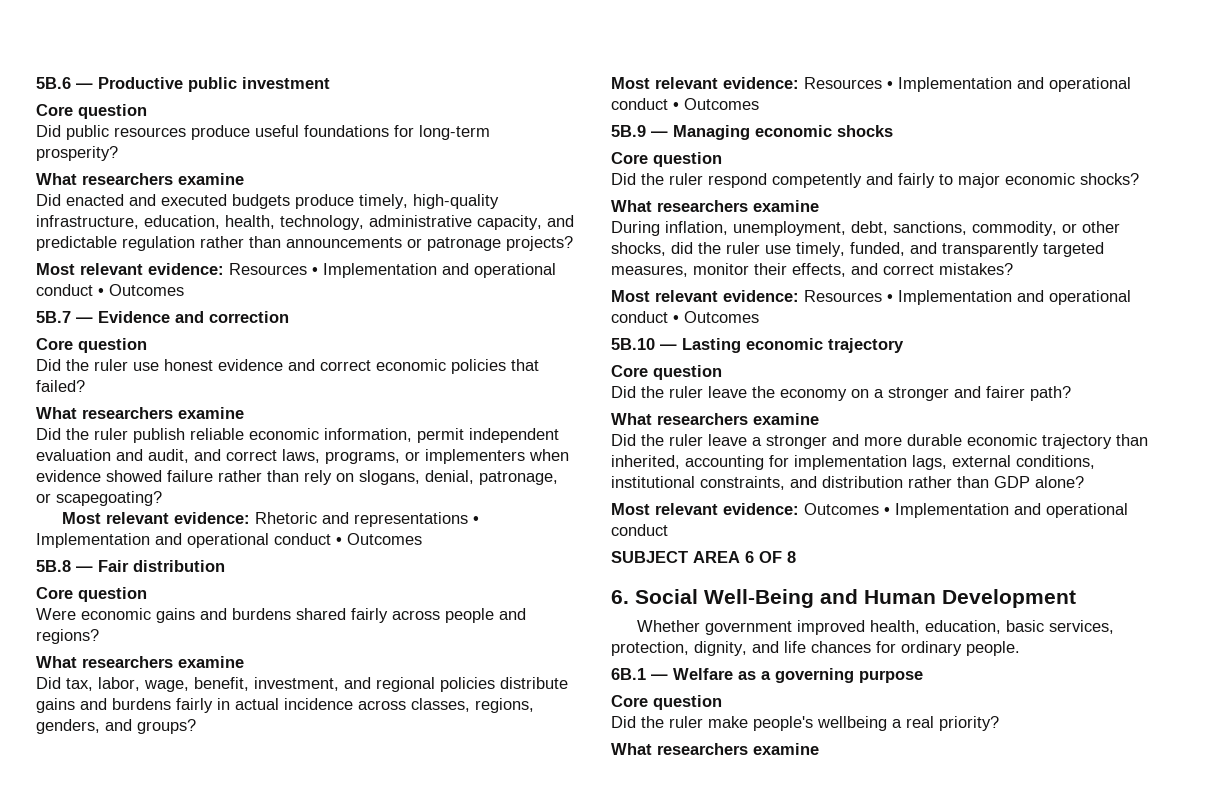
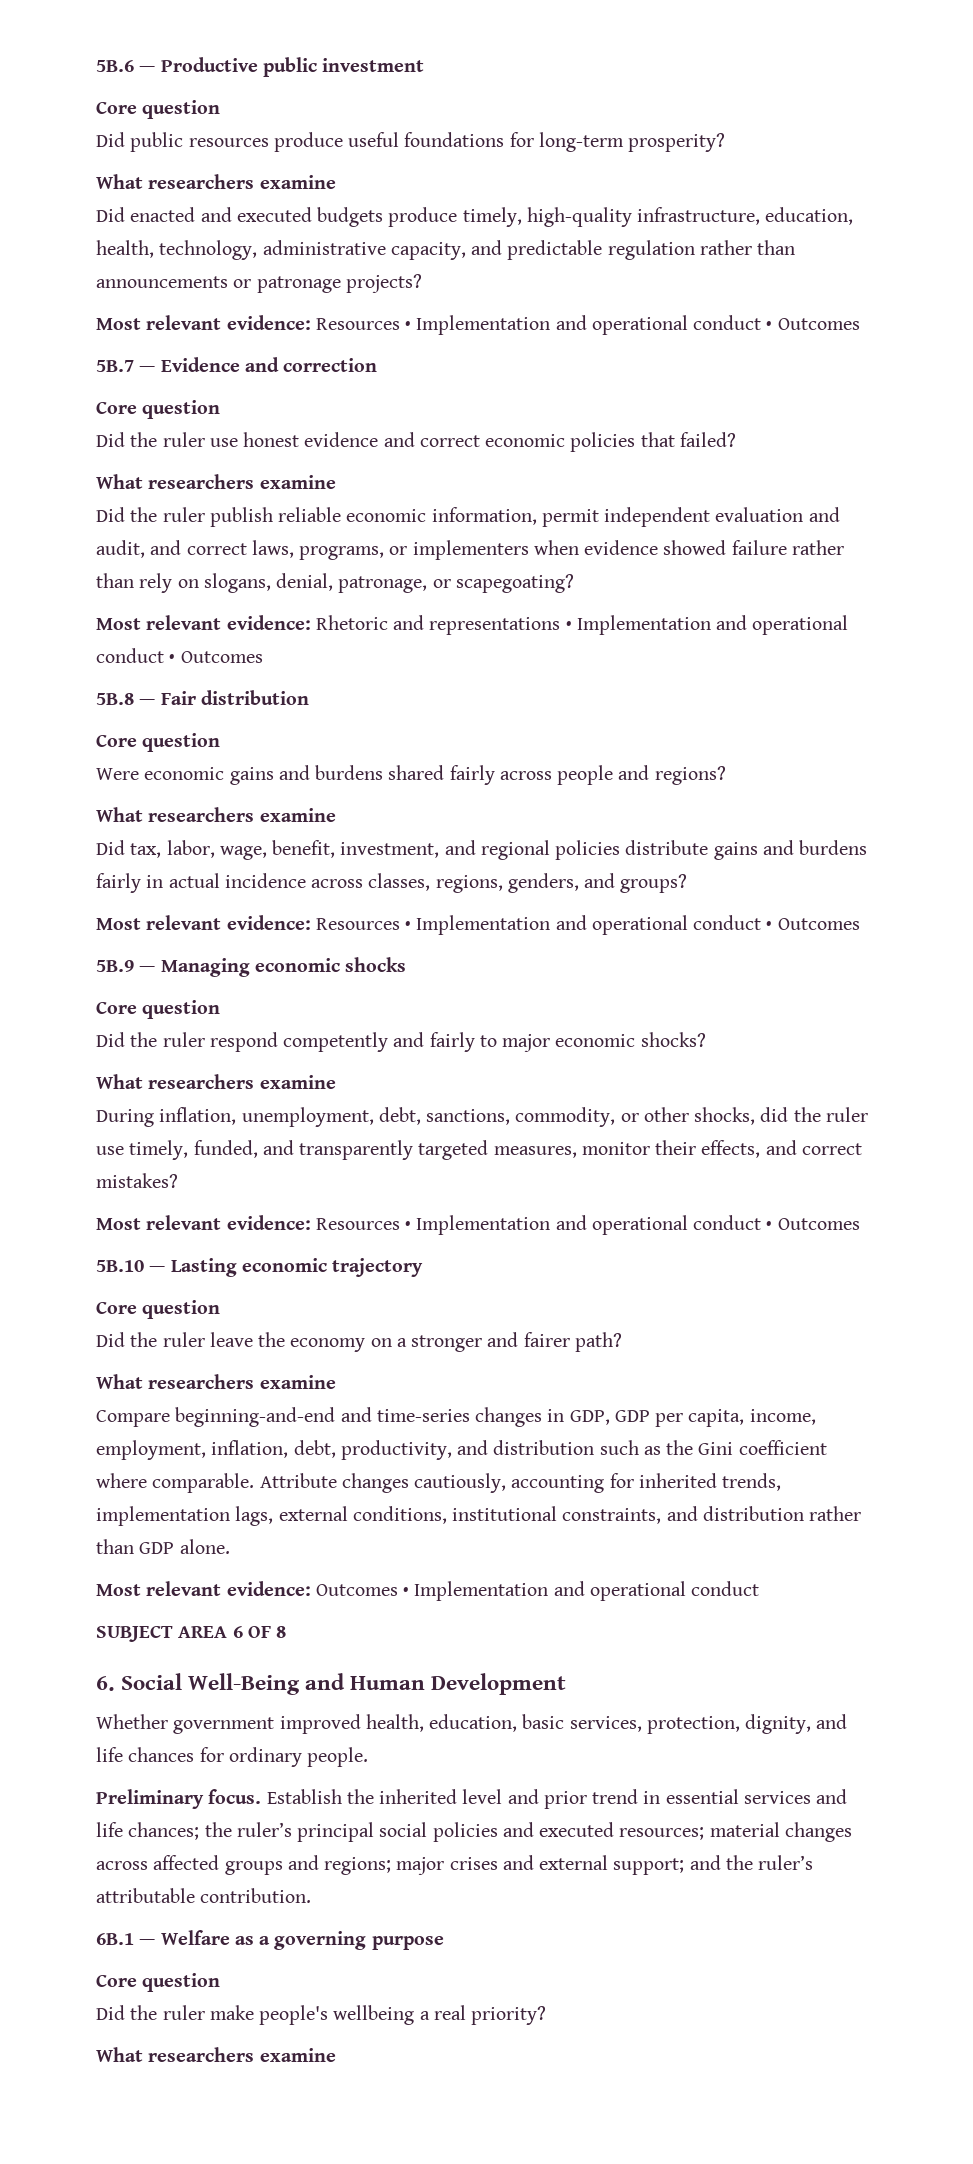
[611,434,1148,449] [611,455,789,470] Did the ruler leave a stronger and more durable economic trajectory than inherited, accounting for -> [96,1407,816,1427] [96,1440,827,1460] [96,1473,782,1493] Compare beginning-and-end and time-series changes in GDP, GDP per capita, income, employment, inflation, debt, productivity, and distribution such as the Gini coefficient where comparable. Attribute changes cautiously, accounting for inherited trends,
[1035,476,1084,488] alone? -> [179,1539,230,1554] alone.
(1020, 648) none -> [96,1789,848,1809] [96,1822,852,1842] [96,1855,814,1875] [96,1888,312,1903] // Preliminary focus. Establish the inherited level and prior trend in essential services and life chances; the ruler’s principal social policies and executed resources; material changes across affected groups and regions; major crises and external support; and the ruler’s attributable contribution.

